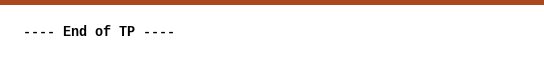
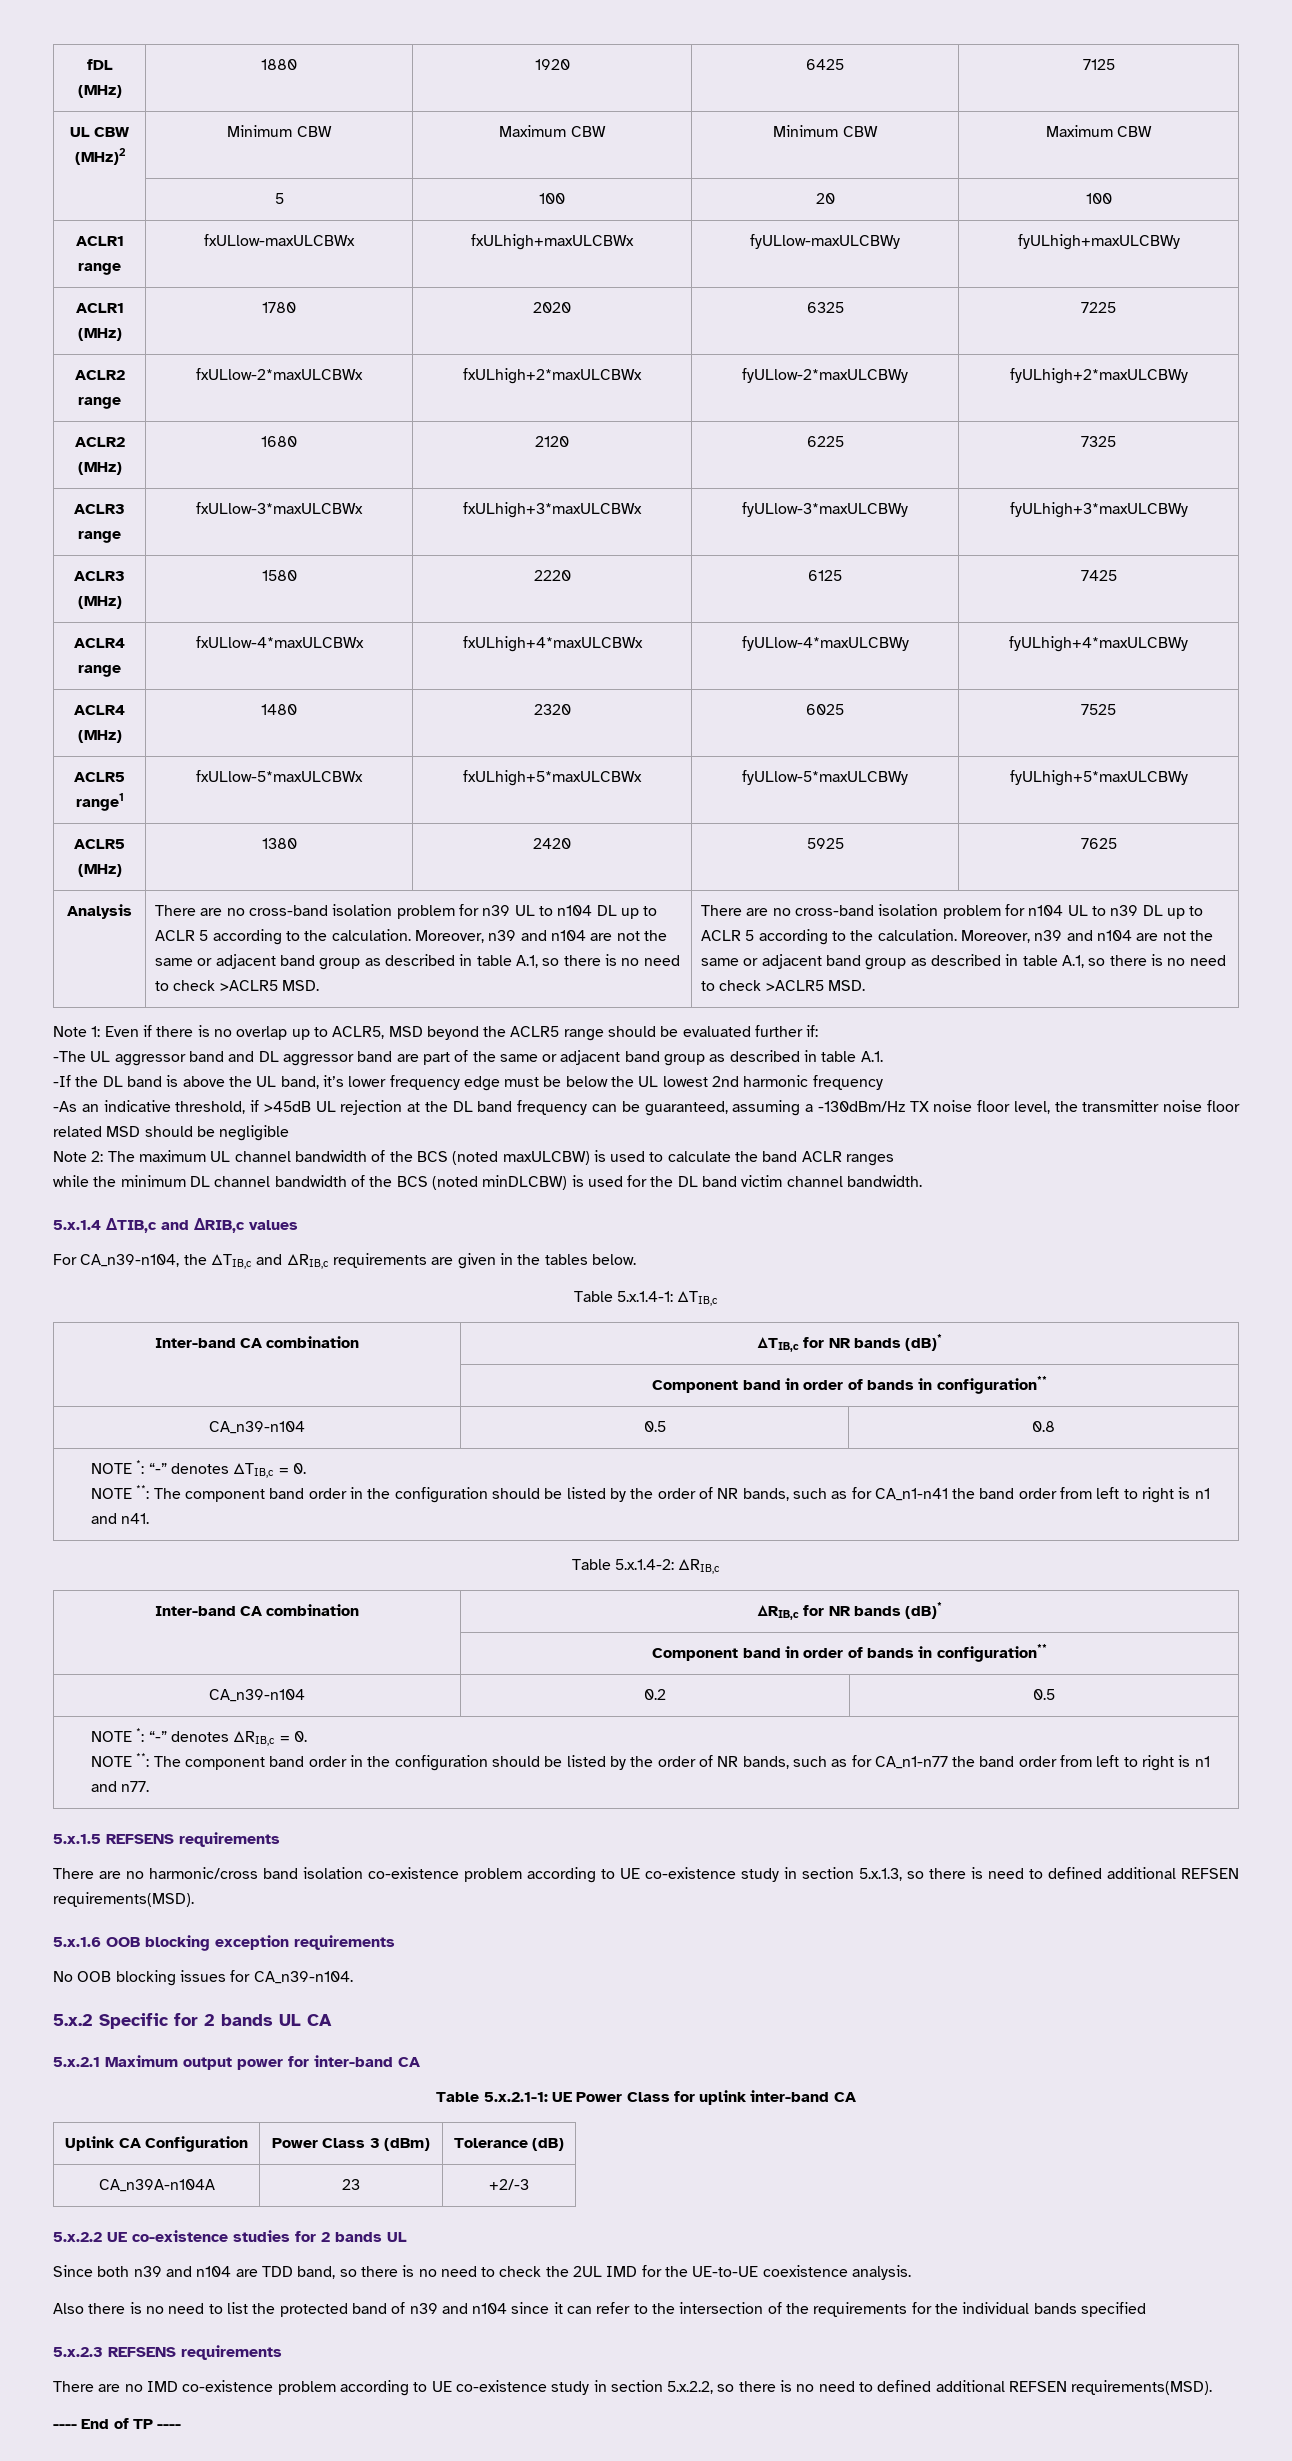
(23, 33) none -> [86,59,113,70] [77,85,122,98] [261,59,297,70] [534,59,570,70] [806,59,844,70] [1082,59,1115,70] [69,127,130,137] [74,148,126,165] [227,125,332,137] [499,125,606,137] [773,125,878,137] [1045,125,1153,137] [274,193,284,204] [539,193,565,204] [815,193,835,204] [1085,193,1112,204] [75,236,124,246] [78,263,121,275] [204,234,355,246] [471,234,634,250] [750,234,900,249] [1017,234,1180,250] [75,303,124,313] [77,328,122,341] [262,302,296,313] [533,302,571,313] [806,302,844,313] [1081,302,1116,313] [74,370,125,380] [78,397,121,409] [196,368,363,380] [463,368,642,384] [742,368,908,383] [1009,368,1188,384] [74,437,125,447] [77,462,122,475] [261,436,297,447] [535,436,569,447] [806,436,844,447] [1081,436,1116,447] [74,504,125,514] [78,531,121,543] [196,502,363,514] [463,502,642,518] [742,502,908,517] [1009,502,1188,518] [74,571,125,581] [77,596,122,609] [261,570,297,581] [533,570,571,581] [808,570,842,581] [1080,570,1117,581] [74,638,125,648] [78,665,121,677] [195,636,364,648] [462,636,643,652] [741,636,909,651] [1009,636,1188,652] [74,705,125,715] [77,730,122,743] [261,704,297,715] [533,704,571,715] [806,704,844,715] [1081,704,1116,715] [74,772,125,782] [75,793,124,811] [196,770,363,782] [463,770,642,786] [742,770,908,785] [1009,770,1188,786] [74,839,125,849] [77,864,122,877] [261,838,297,849] [533,838,571,849] [806,838,844,849] [1080,838,1117,849] [67,904,132,919] [155,904,658,919] [155,929,668,945] [155,954,680,970] [155,980,320,991] [701,904,1204,919] [701,929,1214,945] [701,954,1226,970] [701,980,866,991] [53,1025,819,1041] [53,1050,883,1066] [53,1075,883,1091] [53,1100,1240,1116] [53,1125,290,1141] [53,1150,895,1166] [53,1175,923,1190] [53,1218,298,1233] [53,1253,636,1269] [573,1291,719,1306] [154,1336,360,1348] [756,1334,943,1352] [652,1376,1047,1394] [209,1421,305,1434] [643,1421,666,1432] [1032,1421,1055,1432] [91,1460,307,1478] [91,1485,1210,1503] [91,1513,150,1524] [571,1559,721,1574] [154,1604,360,1616] [756,1602,943,1620] [652,1644,1047,1662] [209,1689,305,1702] [644,1689,666,1700] [1033,1689,1055,1700] [91,1728,308,1746] [91,1753,1210,1771] [91,1781,150,1792] [53,1832,280,1847] [53,1867,1239,1883] [53,1892,194,1907] [53,1935,395,1951] [53,1970,353,1986] [53,2013,332,2029] [53,2055,420,2070] [436,2090,856,2105] [65,2136,248,2152] [272,2138,430,2151] [453,2138,565,2151] [98,2179,215,2192] [342,2179,360,2190] [489,2179,529,2190] [53,2230,407,2242] [53,2265,912,2280] [53,2302,1146,2317] [53,2345,282,2360] [53,2380,1213,2396] fDL (MHz) | 1880 | 1920 | 6425 | 7125 // UL CBW (MHz)2 | Minimum CBW | Maximum CBW | Minimum CBW | Maximum CBW // | 5 | 100 | 20 | 100 // ACLR1 range | fxULlow-maxULCBWx | fxULhigh+maxULCBWx | fyULlow-maxULCBWy | fyULhigh+maxULCBWy // ACLR1 (MHz) | 1780 | 2020 | 6325 | 7225 // ACLR2 range | fxULlow-2*maxULCBWx | fxULhigh+2*maxULCBWx | fyULlow-2*maxULCBWy | fyULhigh+2*maxULCBWy // ACLR2 (MHz) | 1680 | 2120 | 6225 | 7325 // ACLR3 range | fxULlow-3*maxULCBWx | fxULhigh+3*maxULCBWx | fyULlow-3*maxULCBWy | fyULhigh+3*maxULCBWy // ACLR3 (MHz) | 1580 | 2220 | 6125 | 7425 // ACLR4 range | fxULlow-4*maxULCBWx | fxULhigh+4*maxULCBWx | fyULlow-4*maxULCBWy | fyULhigh+4*maxULCBWy // ACLR4 (MHz) | 1480 | 2320 | 6025 | 7525 // ACLR5 range1 | fxULlow-5*maxULCBWx | fxULhigh+5*maxULCBWx | fyULlow-5*maxULCBWy | fyULhigh+5*maxULCBWy // ACLR5 (MHz) | 1380 | 2420 | 5925 | 7625 // Analysis | There are no cross-band isolation problem for n39 UL to n104 DL up to ACLR 5 according to the calculation. Moreover, n39 and n104 are not the same or adjacent band group as described in table A.1, so there is no need to check >ACLR5 MSD. | There are no cross-band isolation problem for n104 UL to n39 DL up to ACLR 5 according to the calculation. Moreover, n39 and n104 are not the same or adjacent band group as described in table A.1, so there is no need to check >ACLR5 MSD. // Note 1: Even if there is no overlap up to ACLR5, MSD beyond the ACLR5 range should be evaluated further if: // -The UL aggressor band and DL aggressor band are part of the same or adjacent band group as described in table A.1. // -If the DL band is above the UL band, it’s lower frequency edge must be below the UL lowest 2nd harmonic frequency // -As an indicative threshold, if >45dB UL rejection at the DL band frequency can be guaranteed, assuming a -130dBm/Hz TX noise floor level, the transmitter noise floor related MSD should be negligible // Note 2: The maximum UL channel bandwidth of the BCS (noted maxULCBW) is used to calculate the band ACLR ranges // while the minimum DL channel bandwidth of the BCS (noted minDLCBW) is used for the DL band victim channel bandwidth. // 5.x.1.4 ∆TIB,c and ∆RIB,c values // For CA_n39-n104, the ΔTIB,c and ΔRIB,c requirements are given in the tables below. // Table 5.x.1.4-1: ΔTIB,c // Inter-band CA combination | ΔTIB,c for NR bands (dB)* // | Component band in order of bands in configuration** // CA_n39-n104 | 0.5 | 0.8 // NOTE *: “-” denotes ΔTIB,c = 0. // NOTE **: The component band order in the configuration should be listed by the order of NR bands, such as for CA_n1-n41 the band order from left to right is n1 and n41. // Table 5.x.1.4-2: ΔRIB,c // Inter-band CA combination | ΔRIB,c for NR bands (dB)* // | Component band in order of bands in configuration** // CA_n39-n104 | 0.2 | 0.5 // NOTE *: “-” denotes ΔRIB,c = 0. // NOTE **: The component band order in the configuration should be listed by the order of NR bands, such as for CA_n1-n77 the band order from left to right is n1 and n77. // 5.x.1.5 REFSENS requirements // There are no harmonic/cross band isolation co-existence problem according to UE co-existence study in section 5.x.1.3, so there is need to defined additional REFSEN requirements(MSD). // 5.x.1.6 OOB blocking exception requirements // No OOB blocking issues for CA_n39-n104. // 5.x.2 Specific for 2 bands UL CA // 5.x.2.1 Maximum output power for inter-band CA // Table 5.x.2.1-1: UE Power Class for uplink inter-band CA // Uplink CA Configuration | Power Class 3 (dBm) | Tolerance (dB) // CA_n39A-n104A | 23 | +2/-3 // 5.x.2.2 UE co-existence studies for 2 bands UL // Since both n39 and n104 are TDD band, so there is no need to check the 2UL IMD for the UE-to-UE coexistence analysis. // Also there is no need to list the protected band of n39 and n104 since it can refer to the intersection of the requirements for the individual bands specified // 5.x.2.3 REFSENS requirements // There are no IMD co-existence problem according to UE co-existence study in section 5.x.2.2, so there is no need to defined additional REFSEN requirements(MSD). //

